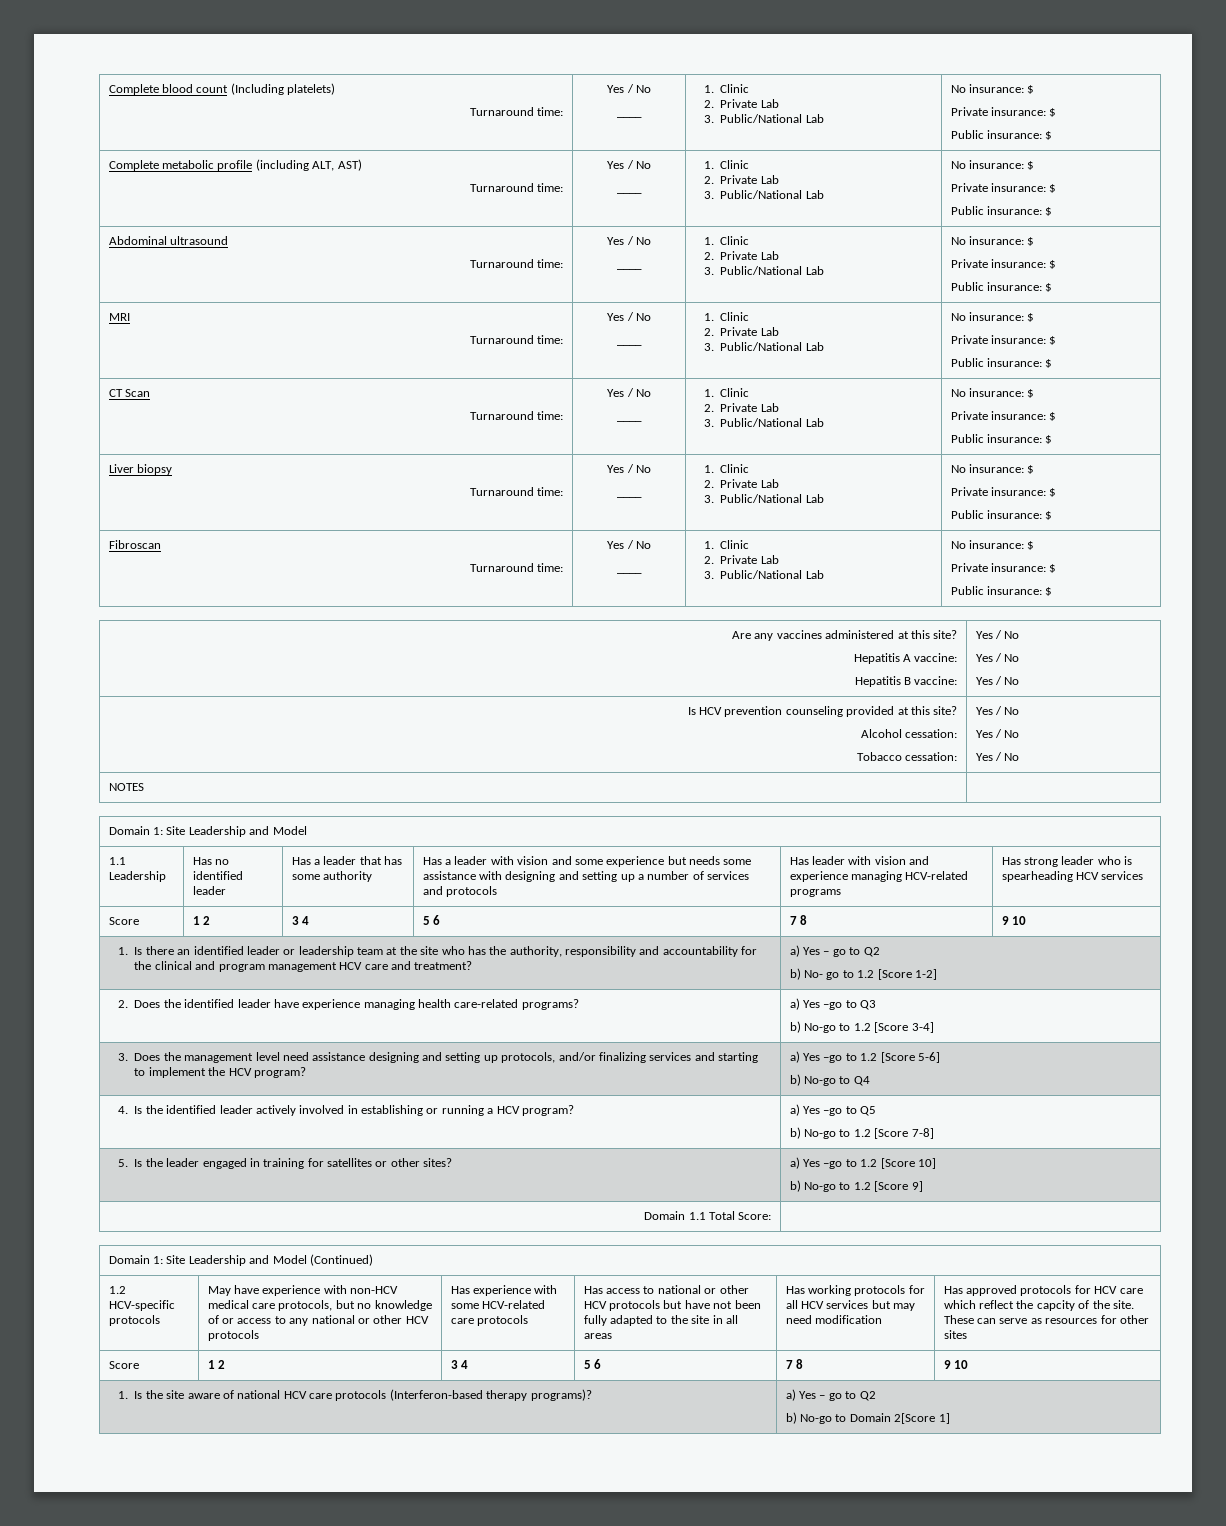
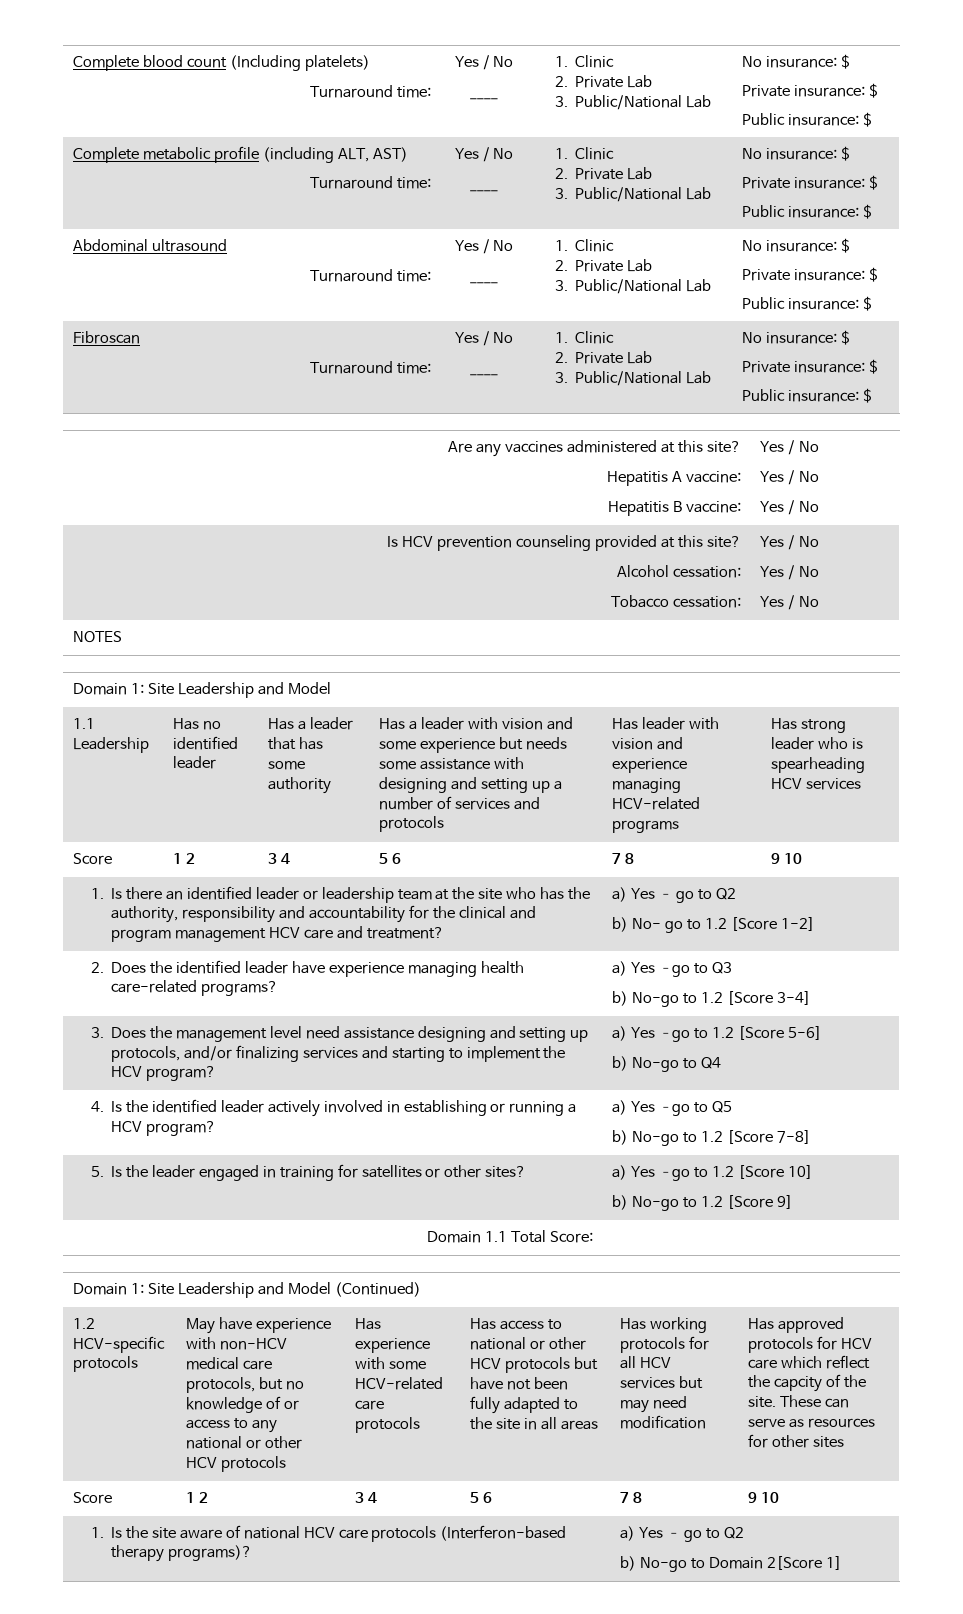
[108,313,130,321] [469,335,564,344] [607,312,651,321] [617,344,642,346] [704,312,750,321] [704,327,779,336] [704,342,824,351] [950,312,1035,322] [950,335,1057,345] [950,358,1053,368] [108,389,151,397] [469,411,564,420] [607,388,651,397] [617,420,642,422] [704,388,750,397] [704,403,779,412] [704,418,824,427] [950,388,1035,398] [950,411,1057,421] [950,434,1053,444] [108,464,173,475] [469,487,564,496] [607,464,651,473] [617,496,642,498] [704,464,750,473] [704,479,779,488] [704,494,824,503] [950,464,1035,474] [950,487,1057,497] [950,510,1053,520] // MRI // Turnaround time: | Yes / No // ____ | 1. Clinic // 2. Private Lab // 3. Public/National Lab | No insurance: $ // Private insurance: $ // Public insurance: $ // CT Scan // Turnaround time: | Yes / No // ____ | 1. Clinic // 2. Private Lab // 3. Public/National Lab | No insurance: $ // Private insurance: $ // Public insurance: $ // Liver biopsy // Turnaround time: | Yes / No // ____ | 1. Clinic // 2. Private Lab // 3. Public/National Lab | No insurance: $ // Private insurance: $ // Public insurance: $ -> (873, 303) none

